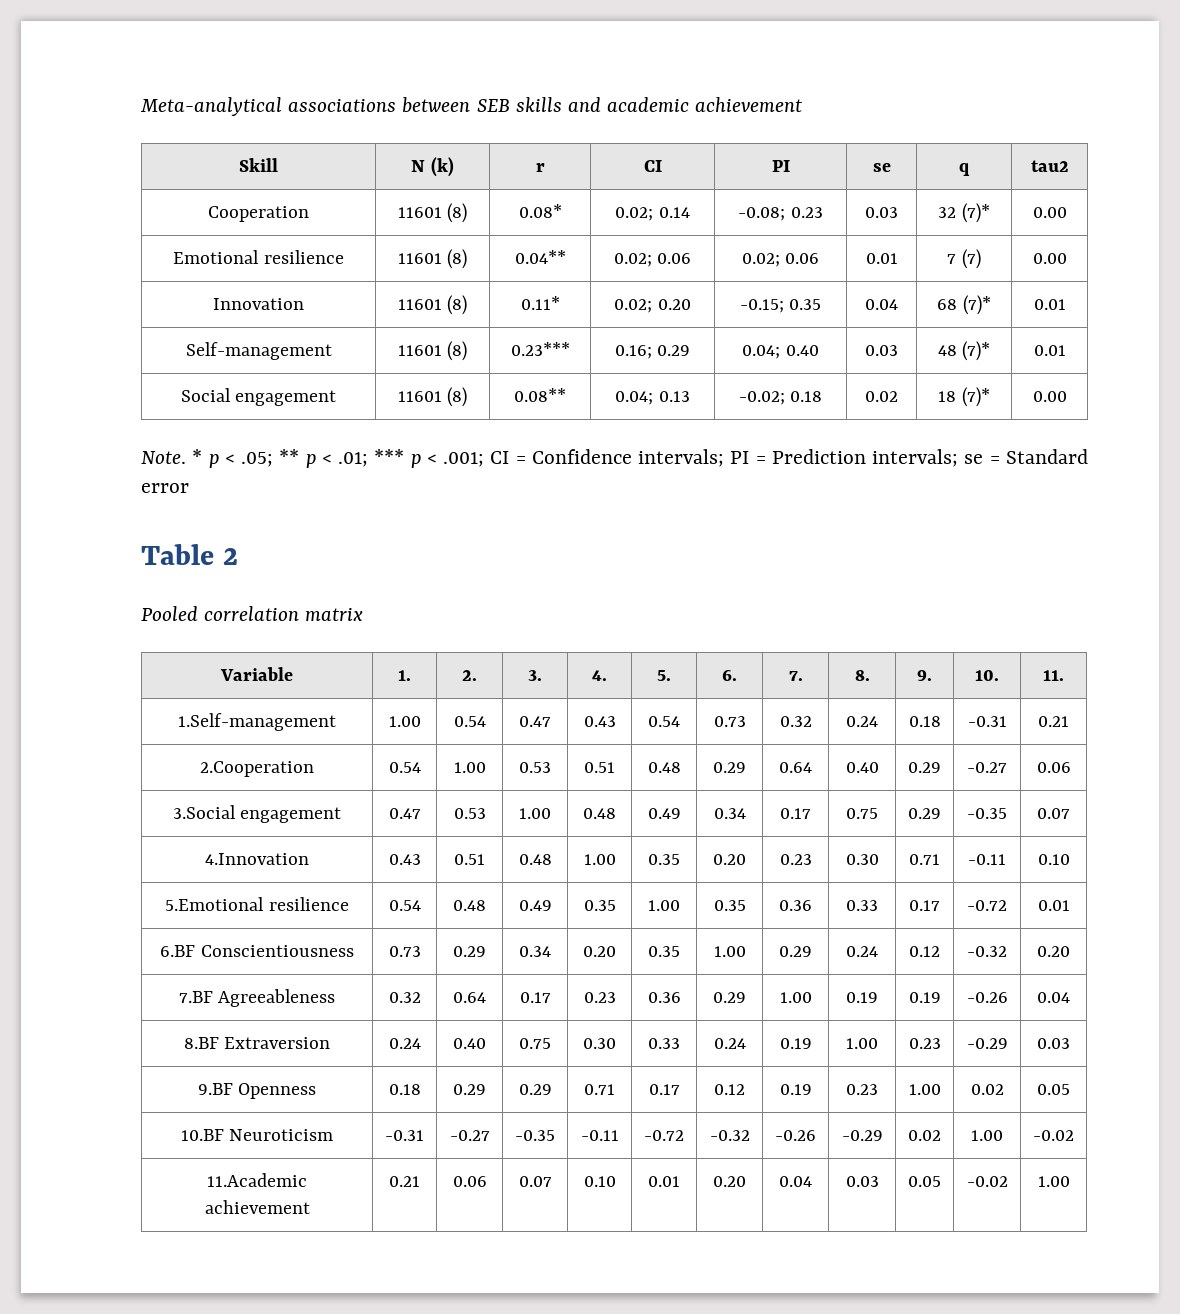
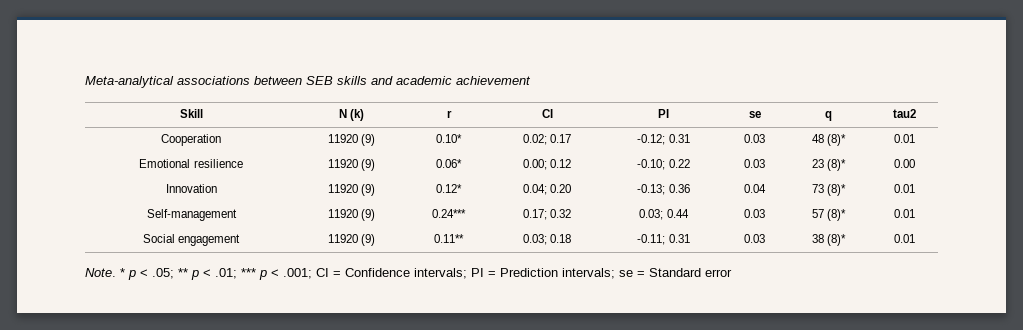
[397,203,468,223] [518,204,562,218] [615,207,690,221] [738,207,823,221] [865,207,898,218] [938,203,990,223] [1032,207,1067,218] [173,250,344,264] [397,249,468,269] [514,250,566,264] [613,253,692,267] [741,253,820,267] [865,253,898,264] [947,249,981,269] [1032,253,1067,264] [213,298,304,310] [397,295,468,315] [520,296,560,310] [614,299,691,313] [739,299,822,313] [865,299,898,310] [937,295,991,315] 11601 (8) | 0.08* | 0.02; 0.14 | -0.08; 0.23 | 0.03 | 32 (7)* | 0.00 // Emotional resilience | 11601 (8) | 0.04** | 0.02; 0.06 | 0.02; 0.06 | 0.01 | 7 (7) | 0.00 // Innovation | 11601 (8) | 0.11* | 0.02; 0.20 | -0.15; 0.35 | 0.04 | 68 (7)* -> [327,134,376,146] [436,134,462,143] [522,134,572,145] [637,134,690,145] [744,134,765,143] [811,134,847,146] [894,134,915,143] [139,159,243,168] [327,159,376,171] [436,159,462,168] [522,159,572,170] [637,159,690,170] [744,159,765,168] [811,159,847,171] [894,159,915,168] [165,184,217,193] [327,184,376,196] [436,184,462,193] [522,184,572,195] [637,184,690,195] [744,184,766,193] [811,184,847,196] 11920 (9) | 0.10* | 0.02; 0.17 | -0.12; 0.31 | 0.03 | 48 (8)* | 0.01 // Emotional resilience | 11920 (9) | 0.06* | 0.00; 0.12 | -0.10; 0.22 | 0.03 | 23 (8)* | 0.00 // Innovation | 11920 (9) | 0.12* | 0.04; 0.20 | -0.13; 0.36 | 0.04 | 73 (8)*
[397,341,468,361] [510,342,570,356] [614,345,691,359] [742,345,819,359] [865,345,898,356] [937,341,991,361] 11601 (8) | 0.23*** | 0.16; 0.29 | 0.04; 0.40 | 0.03 | 48 (7)* -> [327,209,376,221] [432,209,466,218] [522,209,572,220] [639,209,689,220] [744,209,765,218] [811,209,847,221] 11920 (9) | 0.24*** | 0.17; 0.32 | 0.03; 0.44 | 0.03 | 57 (8)*
[397,387,468,407] [514,388,566,402] [615,391,690,405] [738,391,823,405] [865,391,898,402] [938,387,990,407] [1032,391,1067,402] 11601 (8) | 0.08** | 0.04; 0.13 | -0.02; 0.18 | 0.02 | 18 (7)* | 0.00 -> [327,234,376,246] [434,234,464,243] [522,234,572,245] [637,234,690,245] [744,234,765,243] [811,234,847,246] [894,234,915,243] 11920 (9) | 0.11** | 0.03; 0.18 | -0.11; 0.31 | 0.03 | 38 (8)* | 0.01
[141,544,238,565] [141,606,364,621] [220,667,293,681] [398,670,411,681] [462,670,477,681] [528,670,542,681] [592,670,607,681] [657,670,671,681] [722,670,737,681] [788,671,803,681] [854,670,870,681] [917,670,932,681] [975,670,999,681] [1043,670,1064,681] [178,713,336,731] [388,716,421,727] [453,716,486,727] [519,716,551,727] [583,716,616,727] [648,716,680,727] [713,716,746,727] [779,716,812,727] [846,716,878,727] [908,716,941,727] [967,716,1007,727] [1038,716,1069,727] [200,761,314,777] [388,762,421,773] [453,762,486,773] [519,762,551,773] [584,762,615,773] [647,762,681,773] [713,762,746,773] [779,762,812,773] [845,762,879,773] [908,762,941,773] [967,762,1007,773] [1036,762,1071,773] [172,805,342,823] [388,808,421,819] [453,808,486,819] [519,808,551,819] [583,808,616,819] [647,808,681,819] [713,808,746,819] [780,808,811,819] [846,808,878,819] [908,808,941,819] [967,808,1007,819] [1037,808,1070,819] [205,853,309,865] [388,854,421,865] [454,854,485,865] [518,854,552,865] [583,854,616,865] [648,854,680,865] [713,854,746,865] [779,854,812,865] [845,854,879,865] [909,854,940,865] [968,854,1006,865] [1037,854,1070,865] [165,897,349,911] [388,900,421,911] [453,900,486,911] [518,900,552,911] [583,900,616,911] [648,900,680,911] [713,900,746,911] [779,900,812,911] [846,900,878,911] [909,900,940,911] [967,900,1007,911] [1037,900,1070,911] [160,945,354,957] [388,946,421,957] [453,946,486,957] [519,946,551,957] [583,946,616,957] [648,946,680,957] [713,946,746,957] [779,946,812,957] [846,946,878,957] [909,946,940,957] [967,946,1007,957] [1037,946,1070,957] [178,989,336,1007] [388,992,421,1003] [453,992,486,1003] [519,992,551,1003] [583,992,616,1003] [647,992,681,1003] [713,992,746,1003] [779,992,812,1003] [846,992,878,1003] [908,992,941,1003] [966,992,1008,1003] [1037,992,1070,1003] [183,1037,331,1049] [388,1038,421,1049] [453,1038,486,1049] [519,1038,551,1049] [583,1038,616,1049] [648,1038,680,1049] [713,1038,746,1049] [779,1038,812,1049] [846,1038,878,1049] [908,1038,941,1049] [966,1038,1008,1049] [1037,1038,1070,1049] [197,1083,317,1099] [388,1084,421,1095] [453,1084,486,1095] [518,1084,552,1095] [584,1084,615,1095] [648,1084,680,1095] [714,1084,745,1095] [779,1084,812,1095] [846,1084,878,1095] [908,1084,941,1095] [970,1084,1004,1095] [1037,1084,1070,1095] [180,1129,334,1141] [385,1130,424,1141] [449,1130,490,1141] [515,1130,555,1141] [580,1130,619,1141] [644,1130,684,1141] [709,1130,750,1141] [775,1130,816,1141] [841,1130,883,1141] [908,1130,941,1141] [971,1130,1003,1141] [1033,1130,1074,1141] [207,1173,307,1187] [204,1200,310,1214] [389,1176,420,1187] [452,1176,487,1187] [518,1176,552,1187] [583,1176,616,1187] [648,1176,680,1187] [713,1176,746,1187] [779,1176,812,1187] [845,1176,879,1187] [908,1176,941,1187] [966,1176,1008,1187] [1037,1176,1070,1187] // Table 2 // Pooled correlation matrix // Variable | 1. | 2. | 3. | 4. | 5. | 6. | 7. | 8. | 9. | 10. | 11. // 1.Self-management | 1.00 | 0.54 | 0.47 | 0.43 | 0.54 | 0.73 | 0.32 | 0.24 | 0.18 | -0.31 | 0.21 // 2.Cooperation | 0.54 | 1.00 | 0.53 | 0.51 | 0.48 | 0.29 | 0.64 | 0.40 | 0.29 | -0.27 | 0.06 // 3.Social engagement | 0.47 | 0.53 | 1.00 | 0.48 | 0.49 | 0.34 | 0.17 | 0.75 | 0.29 | -0.35 | 0.07 // 4.Innovation | 0.43 | 0.51 | 0.48 | 1.00 | 0.35 | 0.20 | 0.23 | 0.30 | 0.71 | -0.11 | 0.10 // 5.Emotional resilience | 0.54 | 0.48 | 0.49 | 0.35 | 1.00 | 0.35 | 0.36 | 0.33 | 0.17 | -0.72 | 0.01 // 6.BF Conscientiousness | 0.73 | 0.29 | 0.34 | 0.20 | 0.35 | 1.00 | 0.29 | 0.24 | 0.12 | -0.32 | 0.20 // 7.BF Agreeableness | 0.32 | 0.64 | 0.17 | 0.23 | 0.36 | 0.29 | 1.00 | 0.19 | 0.19 | -0.26 | 0.04 // 8.BF Extraversion | 0.24 | 0.40 | 0.75 | 0.30 | 0.33 | 0.24 | 0.19 | 1.00 | 0.23 | -0.29 | 0.03 // 9.BF Openness | 0.18 | 0.29 | 0.29 | 0.71 | 0.17 | 0.12 | 0.19 | 0.23 | 1.00 | 0.02 | 0.05 // 10.BF Neuroticism | -0.31 | -0.27 | -0.35 | -0.11 | -0.72 | -0.32 | -0.26 | -0.29 | 0.02 | 1.00 | -0.02 // 11.Academic achievement | 0.21 | 0.06 | 0.07 | 0.10 | 0.01 | 0.20 | 0.04 | 0.03 | 0.05 | -0.02 | 1.00 -> (732, 273) none

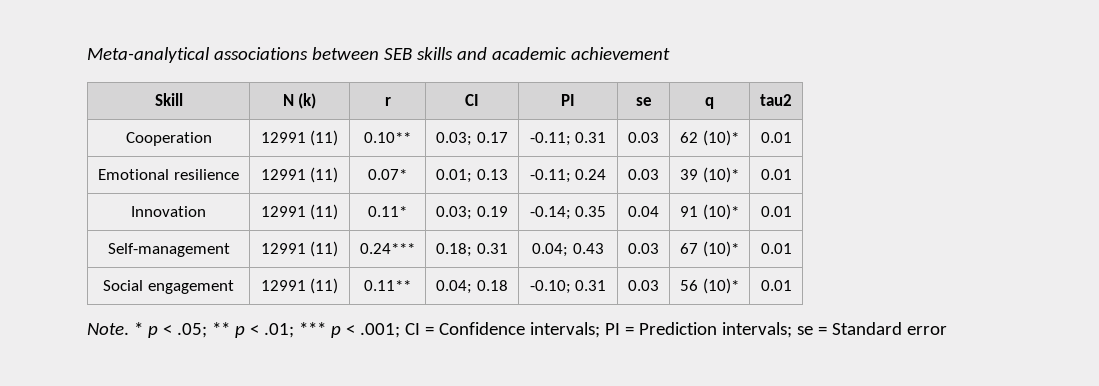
[327,134,376,146] [436,134,462,143] [522,134,547,145] 11920 (9) | 0.10* | 0.02; -> [260,130,339,146] [364,132,411,143] [436,132,473,146] 12991 (11) | 0.10** | 0.03;
[637,134,690,145] [744,134,765,143] [811,134,847,146] -0.12; 0.31 | 0.03 | 48 (8)* -> [529,132,607,146] [628,132,659,143] [680,130,739,146] -0.11; 0.31 | 0.03 | 62 (10)*
[327,159,376,171] [436,159,462,168] [522,159,572,170] [637,159,690,170] [744,159,765,168] [811,159,847,171] [894,159,915,168] [165,184,217,193] [327,184,376,196] [436,184,462,193] [522,184,572,195] [637,184,690,195] 11920 (9) | 0.06* | 0.00; 0.12 | -0.10; 0.22 | 0.03 | 23 (8)* | 0.00 // Innovation | 11920 (9) | 0.12* | 0.04; 0.20 | -0.13; 0.36 -> [260,167,339,183] [368,169,407,180] [436,169,508,183] [529,169,607,183] [628,169,659,180] [680,167,739,183] [760,169,792,180] [131,206,206,217] [260,204,339,220] [368,206,407,217] [436,206,508,220] [529,206,607,220] 12991 (11) | 0.07* | 0.01; 0.13 | -0.11; 0.24 | 0.03 | 39 (10)* | 0.01 // Innovation | 12991 (11) | 0.11* | 0.03; 0.19 | -0.14; 0.35
[811,184,847,196] 73 (8)* -> [680,204,739,220] 91 (10)*
[327,209,376,221] 11920 (9) -> [260,241,339,257] 12991 (11)
[522,209,572,220] [639,209,689,220] [744,209,765,218] [811,209,847,221] 0.17; 0.32 | 0.03; 0.44 | 0.03 | 57 (8)* -> [436,243,508,257] [532,243,604,257] [628,243,659,254] [680,241,739,257] 0.18; 0.31 | 0.04; 0.43 | 0.03 | 67 (10)*
[327,234,376,246] 11920 (9) -> [260,278,339,294] 12991 (11)
[522,234,547,245] 0.03; -> [436,280,473,294] 0.04;
[637,234,690,245] [744,234,765,243] [811,234,847,246] -0.11; 0.31 | 0.03 | 38 (8)* -> [529,280,607,294] [628,280,659,291] [680,278,739,294] -0.10; 0.31 | 0.03 | 56 (10)*

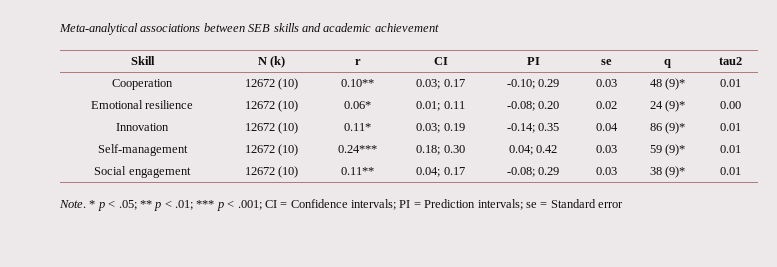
[260,130,339,146] 12991 (11) -> [244,78,299,90] 12672 (10)
[529,132,607,146] [628,132,659,143] [680,130,739,146] -0.11; 0.31 | 0.03 | 62 (10)* -> [506,79,560,89] [595,79,617,87] [649,78,686,90] -0.10; 0.29 | 0.03 | 48 (9)*
[260,167,339,183] [368,169,407,180] [436,169,508,183] [529,169,607,183] [628,169,659,180] [680,167,739,183] [760,169,792,180] 12991 (11) | 0.07* | 0.01; 0.13 | -0.11; 0.24 | 0.03 | 39 (10)* | 0.01 -> [244,100,299,112] [344,101,371,109] [416,101,465,111] [506,101,560,111] [595,101,617,109] [649,100,686,112] [720,101,741,109] 12672 (10) | 0.06* | 0.01; 0.11 | -0.08; 0.20 | 0.02 | 24 (9)* | 0.00
[260,204,339,220] 12991 (11) -> [244,122,299,134] 12672 (10)
[680,204,739,220] 91 (10)* -> [649,122,686,134] 86 (9)*
[260,241,339,257] 12991 (11) -> [244,144,299,156] 12672 (10)
[476,243,508,254] [532,243,604,257] [628,243,659,254] [680,241,739,257] 0.31 | 0.04; 0.43 | 0.03 | 67 (10)* -> [443,145,465,153] [508,145,558,155] [595,145,617,153] [649,144,686,156] 0.30 | 0.04; 0.42 | 0.03 | 59 (9)*
[260,278,339,294] 12991 (11) -> [244,166,299,178] 12672 (10)
[476,280,508,291] [529,280,607,294] [628,280,659,291] [680,278,739,294] 0.18 | -0.10; 0.31 | 0.03 | 56 (10)* -> [443,167,465,175] [506,167,560,177] [595,167,617,175] [649,166,686,178] 0.17 | -0.08; 0.29 | 0.03 | 38 (9)*

